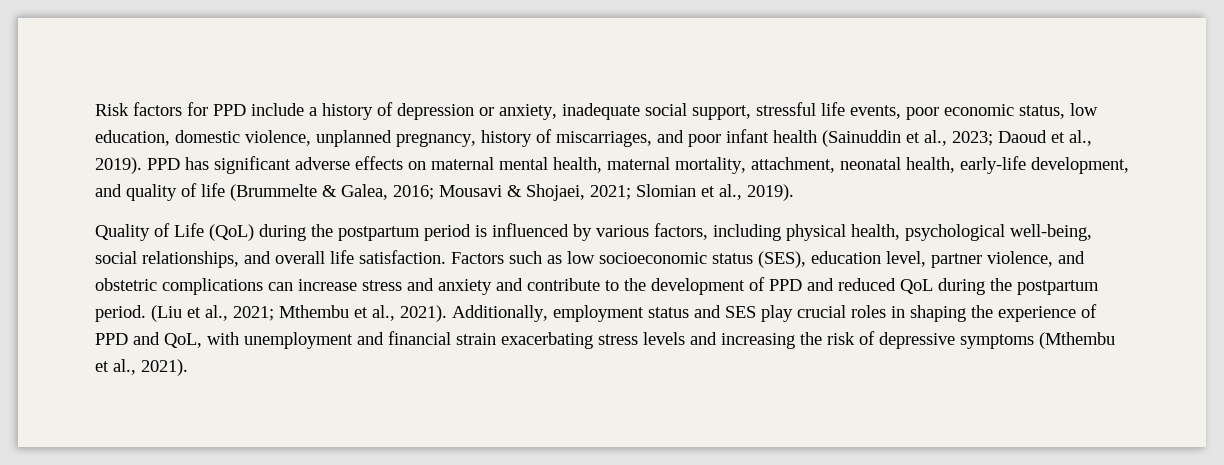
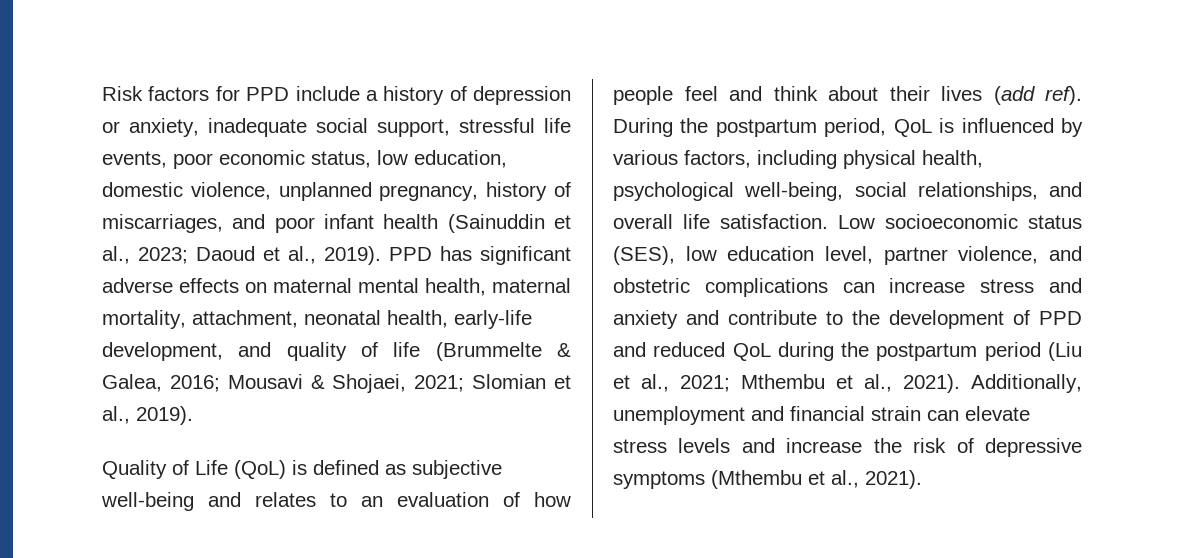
[259,224,471,241] during the postpartum period -> [292,460,502,479] [101,492,571,511] [613,86,1082,105] [613,118,932,137] is defined as subjective well-being and relates to an evaluation of how people feel and think about their lives (add ref). During the postpartum period, QoL
[451,251,595,264] Factors such as low -> [838,215,875,229] Low
(806, 259) none -> [685,246,717,261] low
[95,305,146,322] period. -> [984,342,1041,361] period
[553,304,1097,322] [95,332,239,348] employment status and SES play crucial roles in shaping the experience of PPD and QoL, with -> (1082, 383) none
[501,332,593,349] exacerbating -> [927,406,1030,421] can elevate
[721,333,795,349] increasing -> [786,438,863,453] increase

